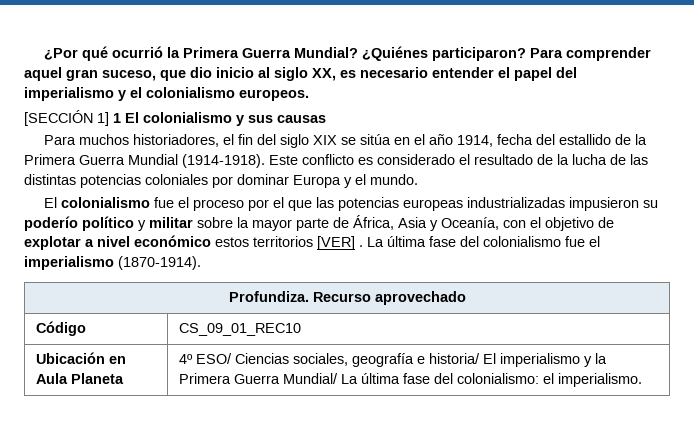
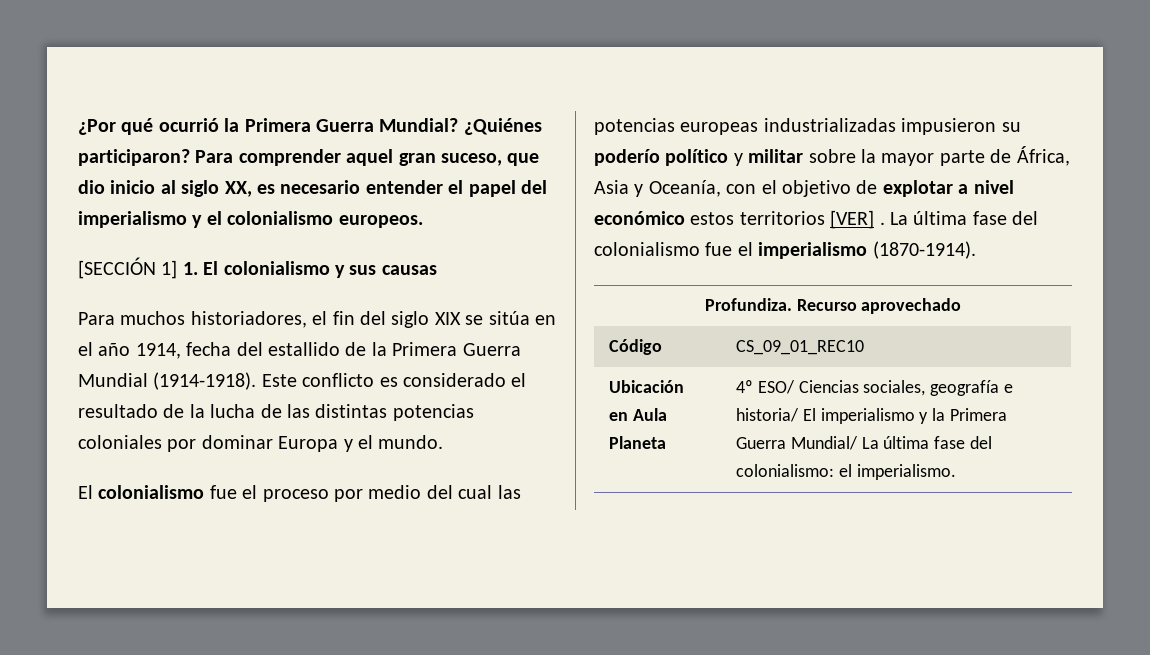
[113,113,121,123] 1 -> [182,262,198,275] 1.
[272,197,312,211] el que -> [368,485,493,499] medio del cual

